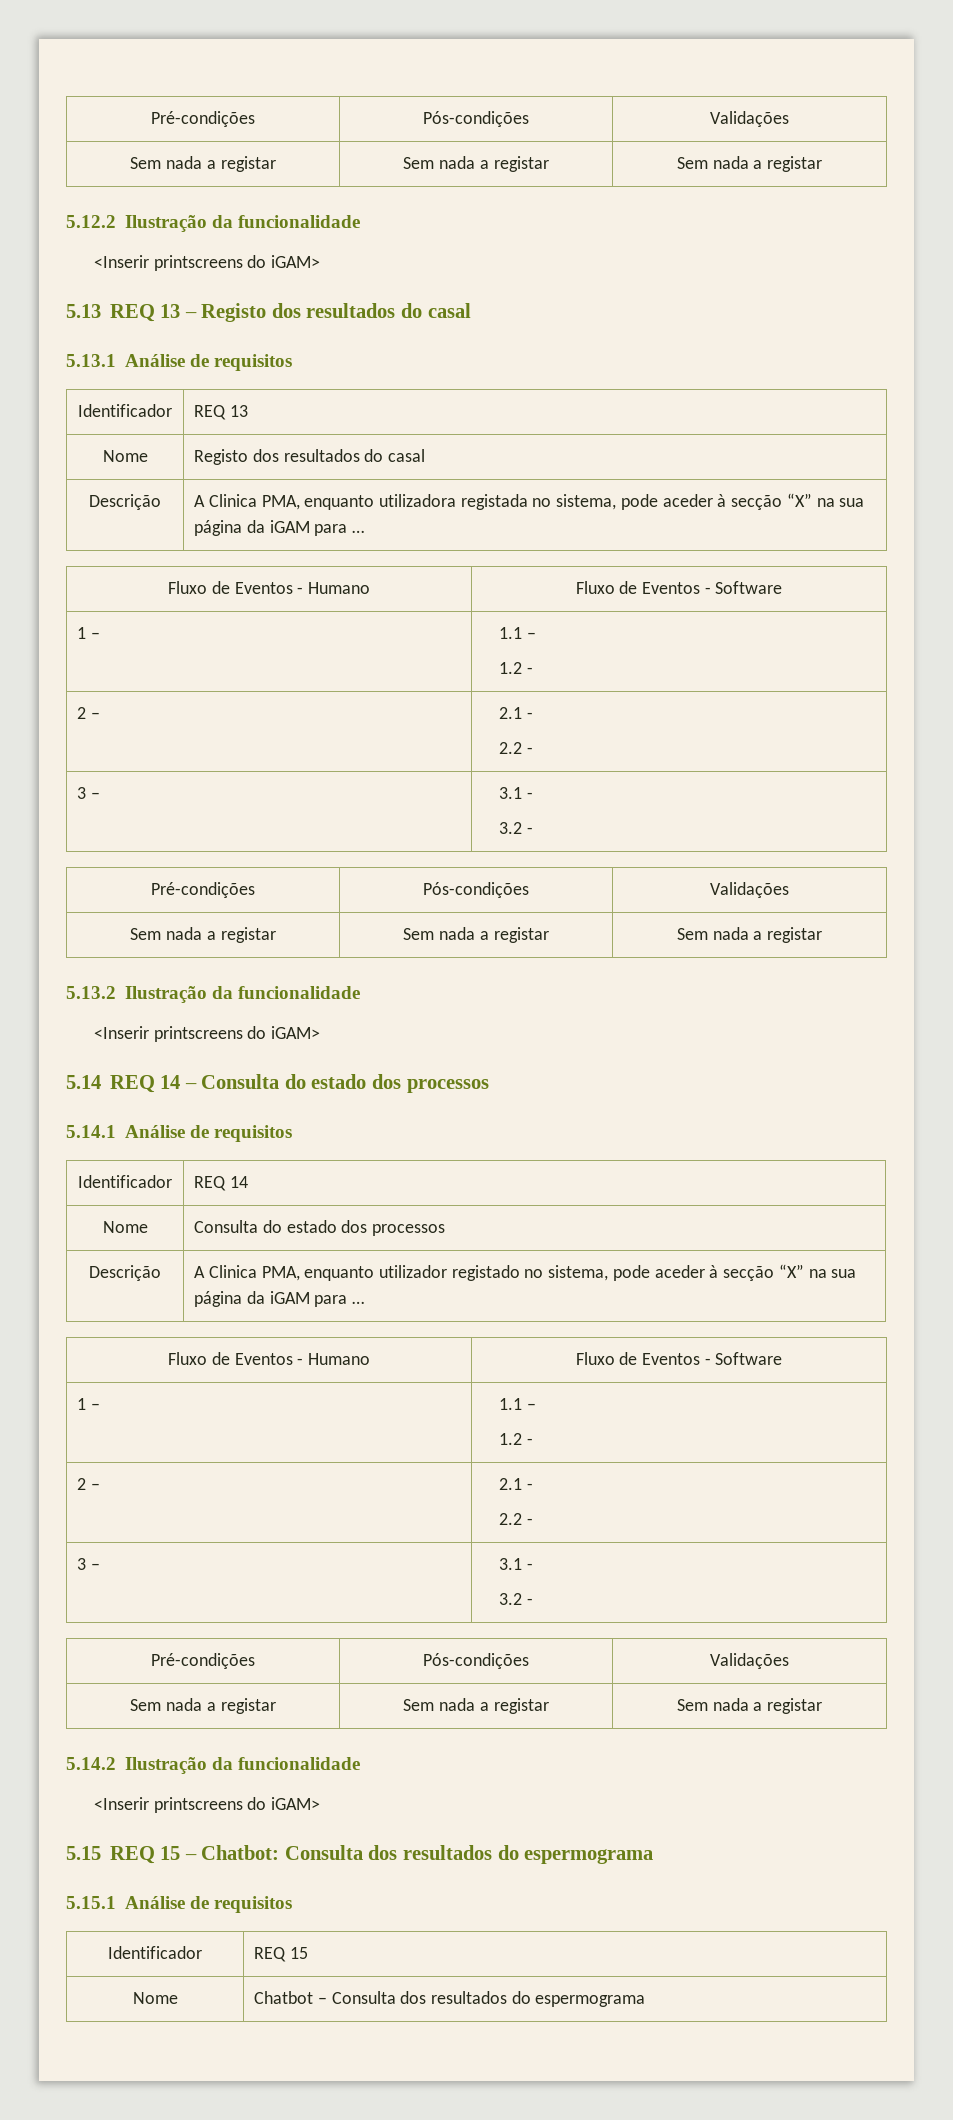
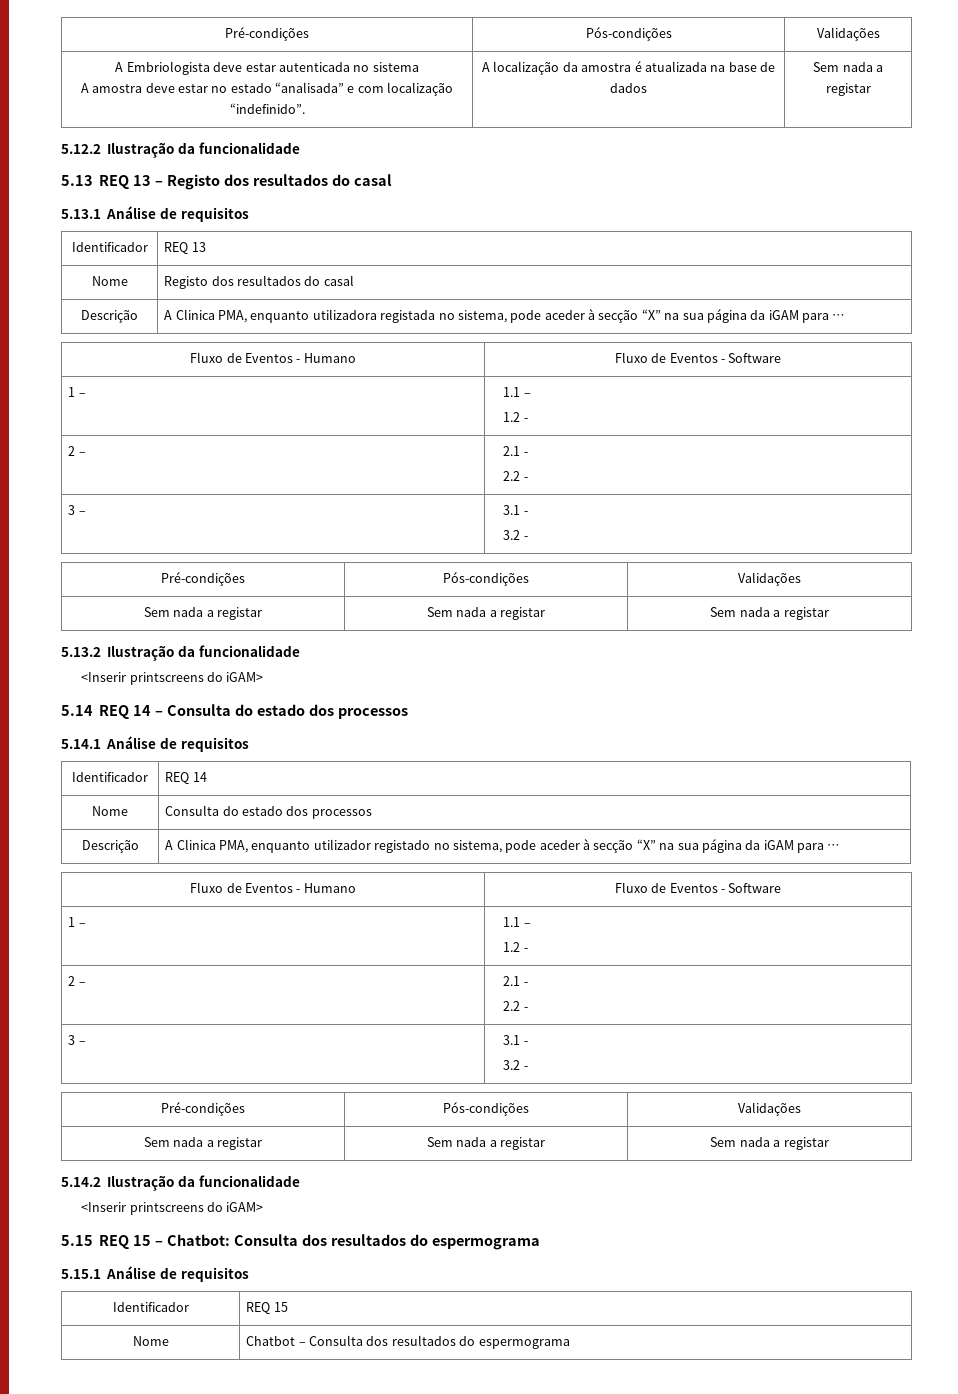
[151,111,255,127] [423,111,529,127] [710,111,789,127] [130,156,276,172] [403,156,549,172] Pré-condições | Pós-condições | Validações // Sem nada a registar | Sem nada a registar -> [225,27,309,41] [585,27,672,41] [816,27,880,41] [115,61,419,75] [80,82,454,96] [229,103,305,114] [482,61,775,75] [610,83,647,93] Pré-condições | Pós-condições | Validações // A Embriologista deve estar autenticada no sistema // A amostra deve estar no estado “analisada” e com localização “indefinido”. | A localização da amostra é atualizada na base de dados
[93,255,321,271] // <Inserir printscreens do iGAM> -> (300, 148) none

